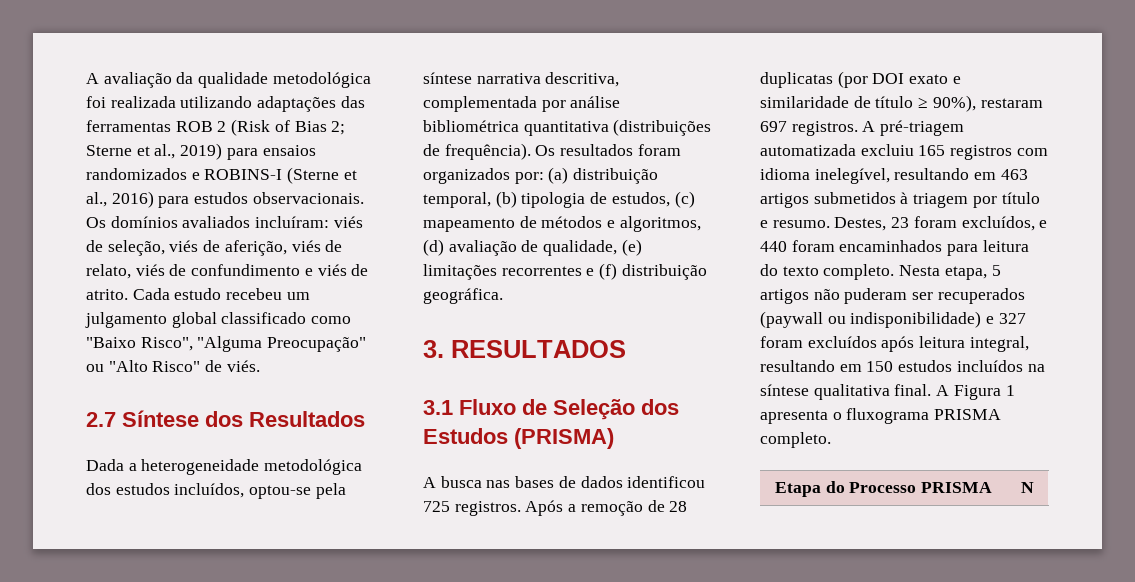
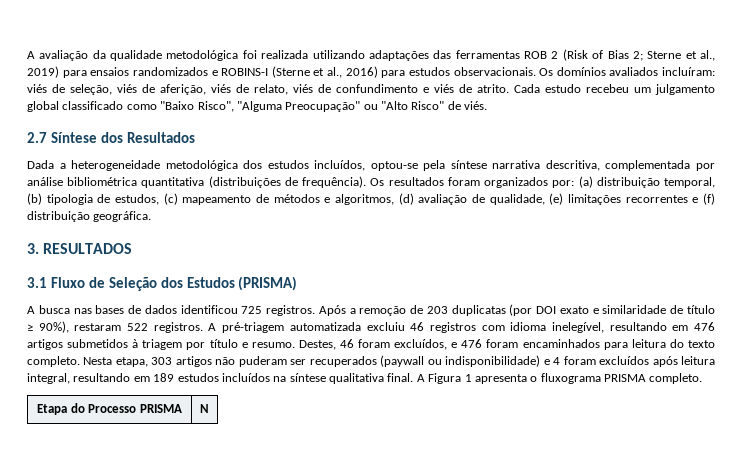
[669,501,688,512] 28 -> [426,306,448,314] 203
[760,121,787,132] 697 -> [127,323,149,331] 522
[918,145,946,156] 165 -> [410,322,425,331] 46
[1000,169,1028,180] 463 -> [694,322,715,331] 476
[891,217,910,228] 23 -> [339,339,354,348] 46
[760,241,787,252] 440 -> [461,339,483,348] 476
[991,265,1001,276] 5 -> [151,357,173,365] 303
[998,313,1026,324] 327 -> [553,357,561,365] 4
[866,361,894,372] 150 -> [153,373,175,382] 189

